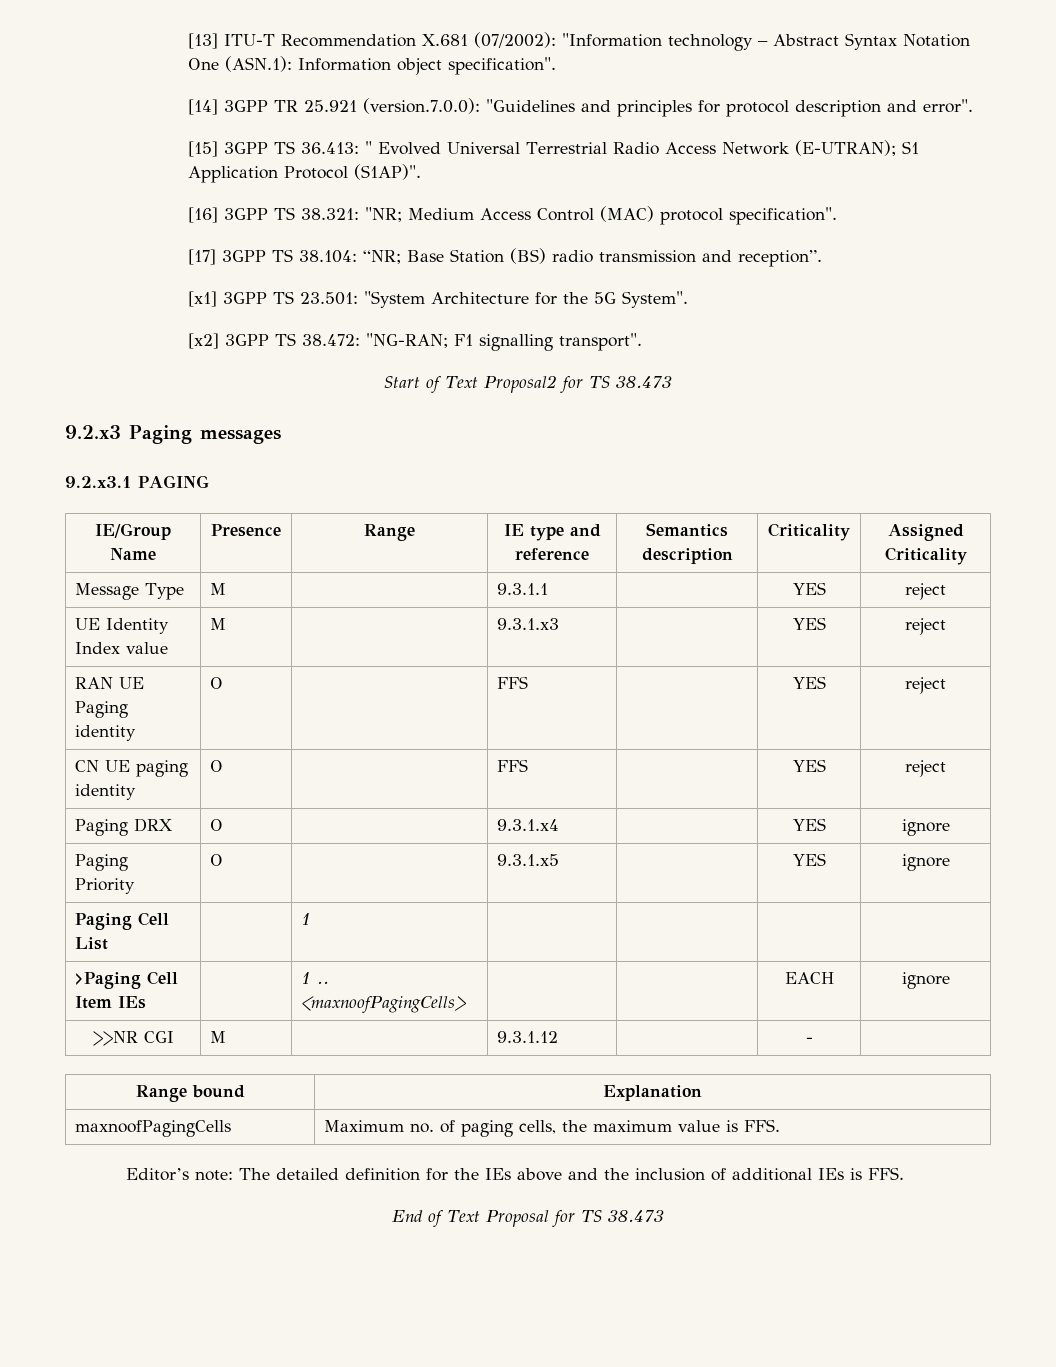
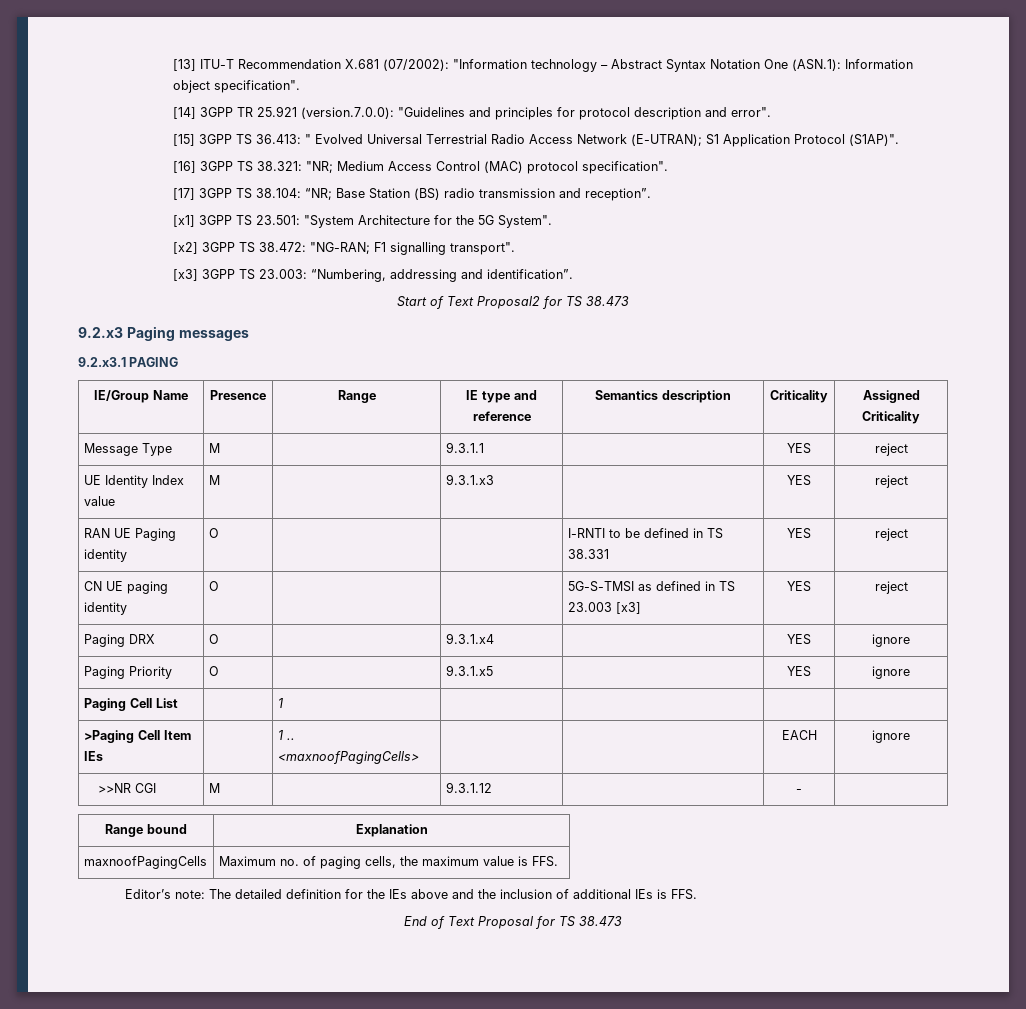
(642, 342) none -> [172,269,573,282] // [x3] 3GPP TS 23.003: “Numbering, addressing and identification”.
[496,676,528,689] FFS | -> [567,528,723,539] [567,549,609,559] | I-RNTI to be defined in TS 38.331
[496,759,528,772] FFS | -> [567,581,735,592] [567,602,641,614] | 5G-S-TMSI as defined in TS 23.003 [x3]

